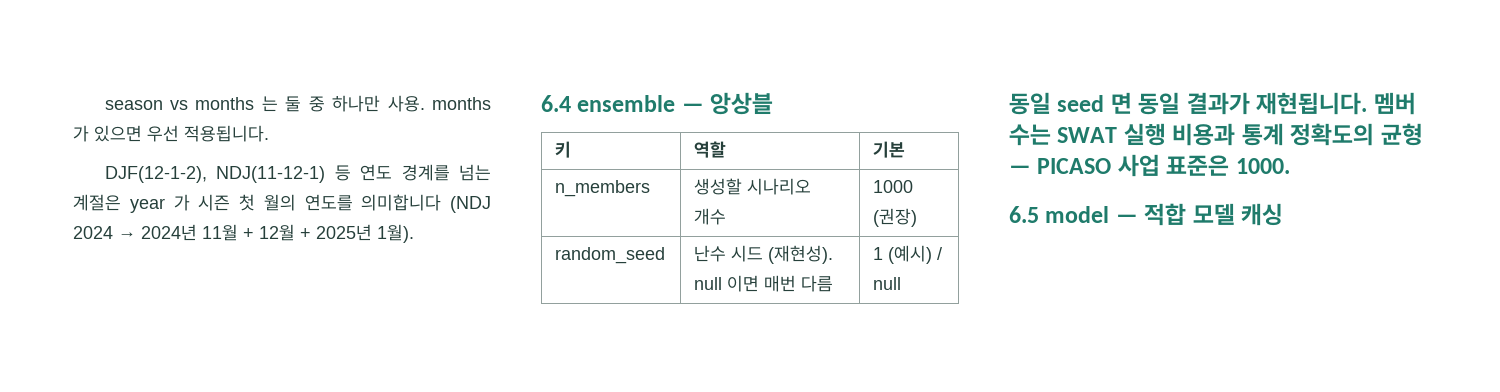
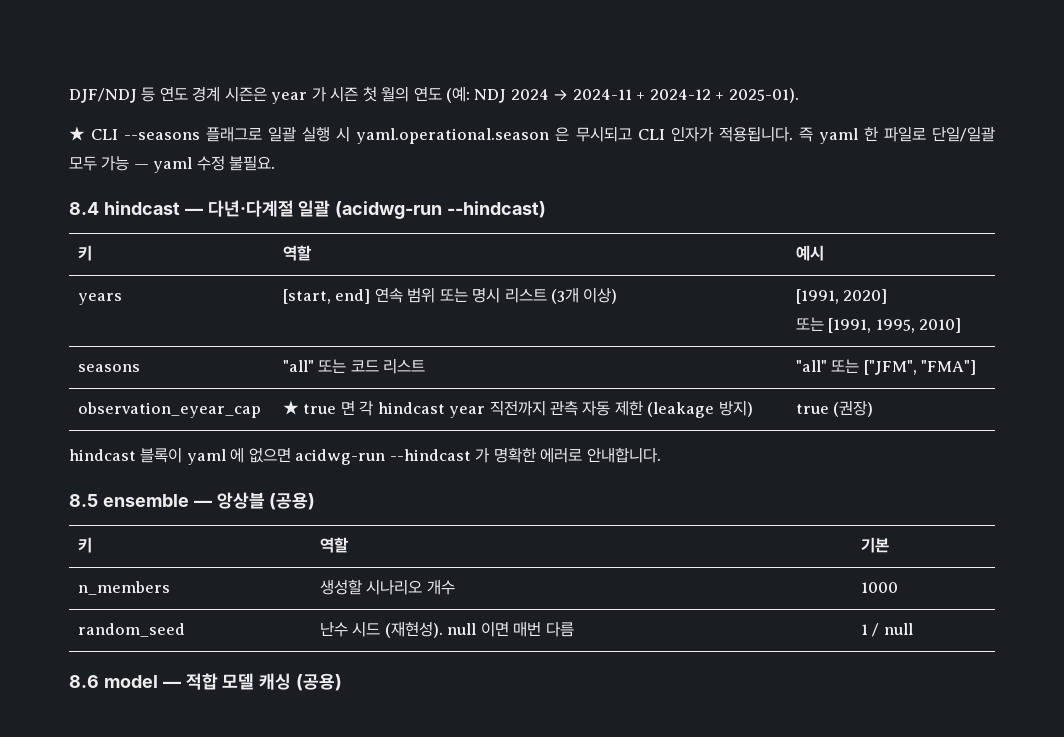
[104,95,491,112] [73,125,269,142] [104,164,491,183] [73,194,121,211] season vs months 는 둘 중 하나만 사용. months 가 있으면 우선 적용됩니다. // DJF(12-1-2), NDJ(11-12-1) 등 연도 경계를 넘는 계절은 -> [69,86,267,103] DJF/NDJ 등 연도 경계 시즌은
[304,194,491,213] [73,224,414,243] [541,95,571,112] 연도를 의미합니다 (NDJ 2024 → 2024년 11월 + 12월 + 2025년 1월). // 6.4 -> [413,86,799,103] [69,126,995,144] [69,155,276,173] [69,200,547,219] [77,245,92,261] [282,245,312,261] [795,245,824,261] [77,293,122,305] [282,287,618,304] [795,289,888,304] [795,317,962,333] [77,364,140,372] [282,358,426,374] [795,359,977,375] [77,402,261,418] [282,400,753,418] [795,400,874,417] [69,447,661,465] [69,494,98,507] 연도 (예: NDJ 2024 → 2024-11 + 2024-12 + 2025-01). // ★ CLI --seasons 플래그로 일괄 실행 시 yaml.operational.season 은 무시되고 CLI 인자가 적용됩니다. 즉 yaml 한 파일로 단일/일괄 모두 가능 — yaml 수정 불필요. // 8.4 hindcast — 다년·다계절 일괄 (acidwg-run --hindcast) // 키 | 역할 | 예시 // years | [start, end] 연속 범위 또는 명시 리스트 (3개 이상) | [1991, 2020] // 또는 [1991, 1995, 2010] // seasons | "all" 또는 코드 리스트 | "all" 또는 ["JFM", "FMA"] // observation_eyear_cap | ★ true 면 각 hindcast year 직전까지 관측 자동 제한 (leakage 방지) | true (권장) // hindcast 블록이 yaml 에 없으면 acidwg-run --hindcast 가 명확한 에러로 안내합니다. // 8.5
(774, 103) none -> [269,492,316,510] (공용)
[873,208,918,227] (권장) -> (898, 587) none
[888,245,933,264] (예시) -> (868, 629) none
[1009,92,1416,115] [1009,123,1423,146] [1009,154,1290,177] [1009,206,1039,223] 동일 seed 면 동일 결과가 재현됩니다. 멤버 수는 SWAT 실행 비용과 통계 정확도의 균형 — PICASO 사업 표준은 1000. // 6.5 -> [69,675,99,688] 8.6
(1284, 214) none -> [296,673,343,691] (공용)

